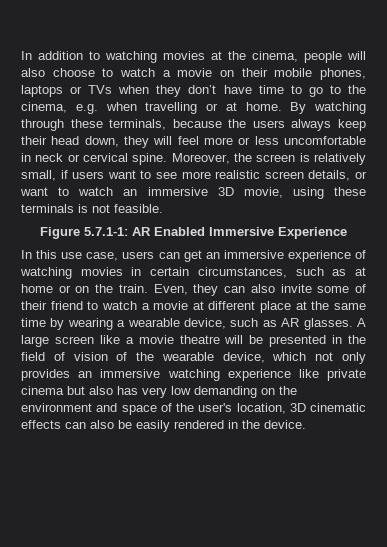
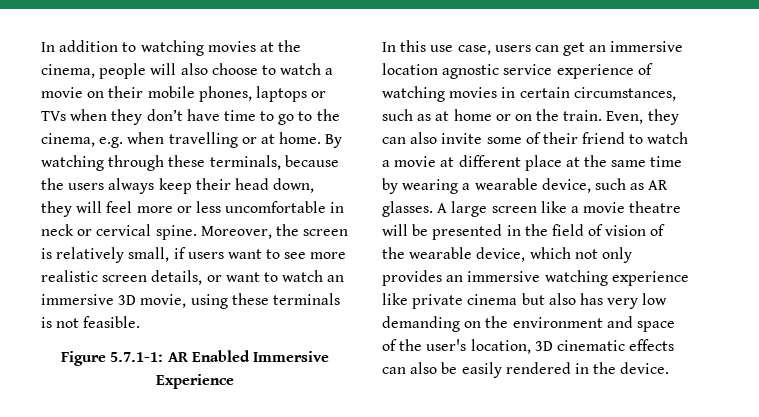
(284, 254) none -> [382,63,553,79] location agnostic service

